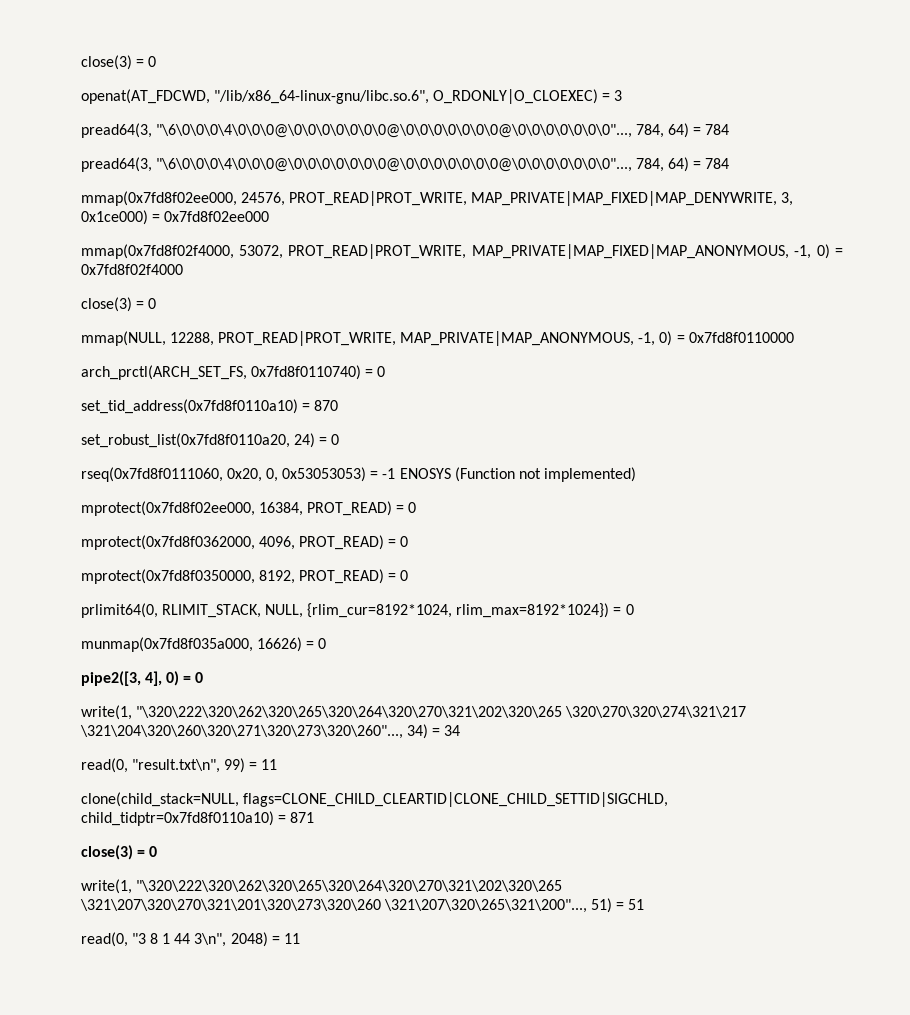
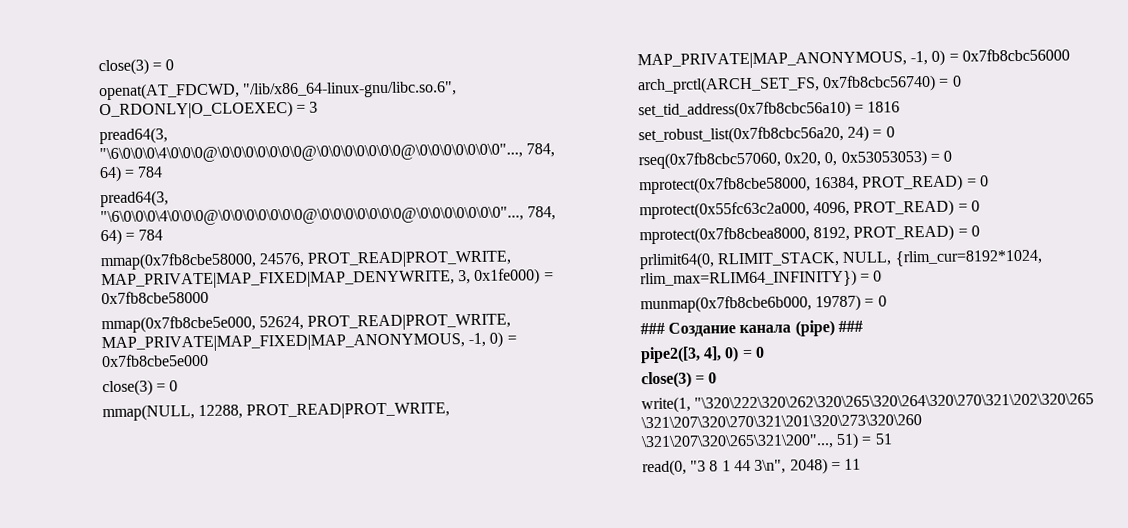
[80,191,237,206] mmap(0x7fd8f02ee000, -> [99,252,257,271] mmap(0x7fb8cbe58000,
[80,210,269,225] [80,244,283,259] 0x1ce000) = 0x7fd8f02ee000 // mmap(0x7fd8f02f4000, 53072, -> [474,268,554,285] [100,290,209,305] [100,315,304,334] 0x1fe000) = 0x7fb8cbe58000 // mmap(0x7fb8cbe5e000, 52624,
[80,264,183,275] 0x7fd8f02f4000 -> [100,353,209,368] 0x7fb8cbe5e000
[688,332,794,343] 0x7fd8f0110000 -> [961,48,1070,62] 0x7fb8cbc56000
[250,365,386,380] [80,399,338,414] [80,433,290,448] 0x7fd8f0110740) = 0 // set_tid_address(0x7fd8f0110a10) = 870 // set_robust_list(0x7fd8f0110a20, -> [821,74,962,93] [637,100,901,120] [637,125,844,145] 0x7fb8cbc56740) = 0 // set_tid_address(0x7fb8cbc56a10) = 1816 // set_robust_list(0x7fb8cbc56a20,
[80,467,223,482] rseq(0x7fd8f0111060, -> [637,151,781,170] rseq(0x7fb8cbc57060,
[382,467,637,482] [80,501,255,516] -1 ENOSYS (Function not implemented) // mprotect(0x7fd8f02ee000, -> [943,150,953,162] [638,176,811,195] 0 // mprotect(0x7fb8cbe58000,
[80,535,255,550] mprotect(0x7fd8f0362000, -> [638,201,810,220] mprotect(0x55fc63c2a000,
[80,569,255,584] mprotect(0x7fd8f0350000, -> [638,226,810,245] mprotect(0x7fb8cbea8000,
[456,603,634,618] [80,637,327,652] rlim_max=8192*1024}) = 0 // munmap(0x7fd8f035a000, 16626) = 0 -> [639,269,883,289] [639,294,887,314] [639,320,863,337] rlim_max=RLIM64_INFINITY}) = 0 // munmap(0x7fb8cbe6b000, 19787) = 0 // ### Создание канала (pipe) ###
[80,705,746,720] [79,724,461,739] [80,758,278,773] [80,792,668,807] [80,811,314,826] // write(1, "\320\222\320\262\320\265\320\264\320\270\321\202\320\265 \320\270\320\274\321\217 \321\204\320\260\320\271\320\273\320\260"..., 34) = 34 // read(0, "result.txt\n", 99) = 11 // clone(child_stack=NULL, flags=CLONE_CHILD_CLEARTID|CLONE_CHILD_SETTID|SIGCHLD, child_tidptr=0x7fd8f0110a10) = 871 -> (765, 352) none

